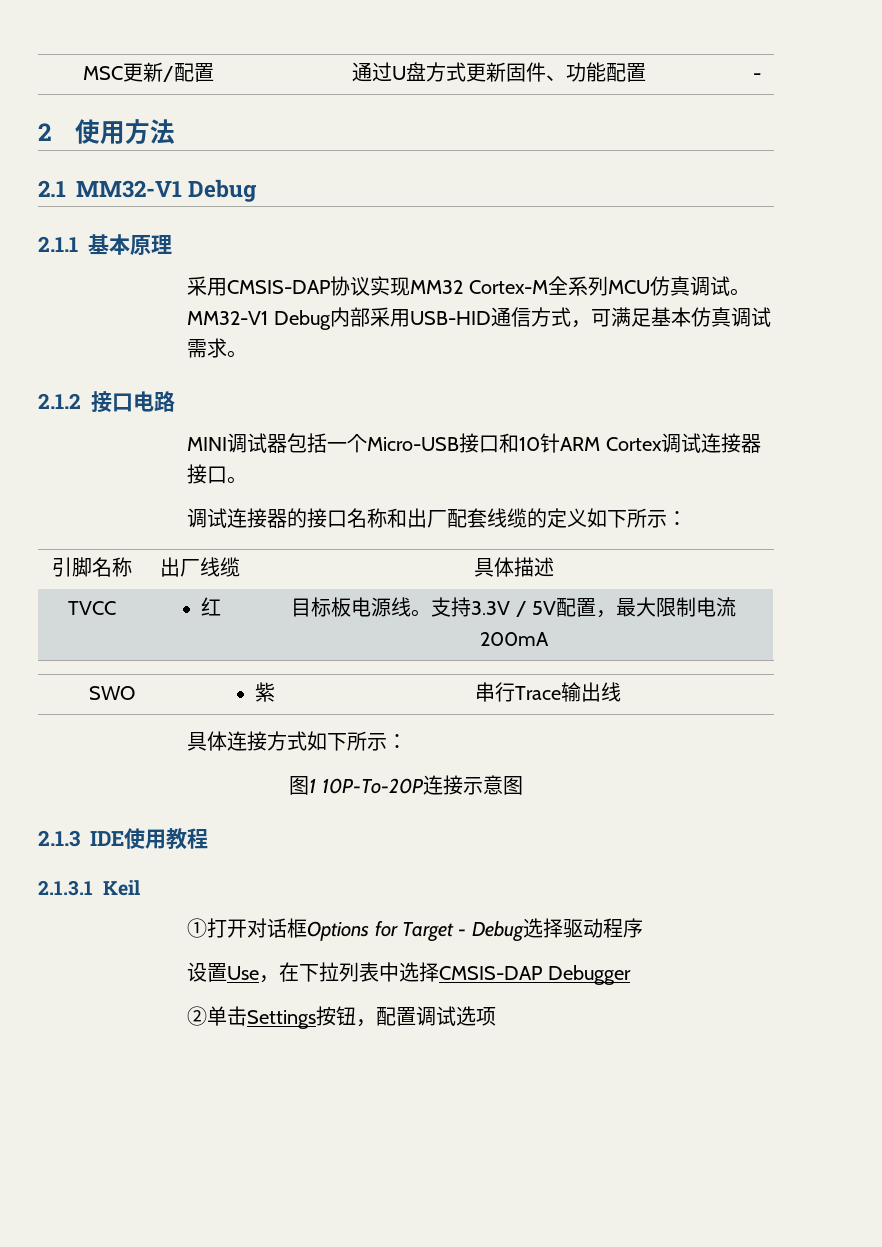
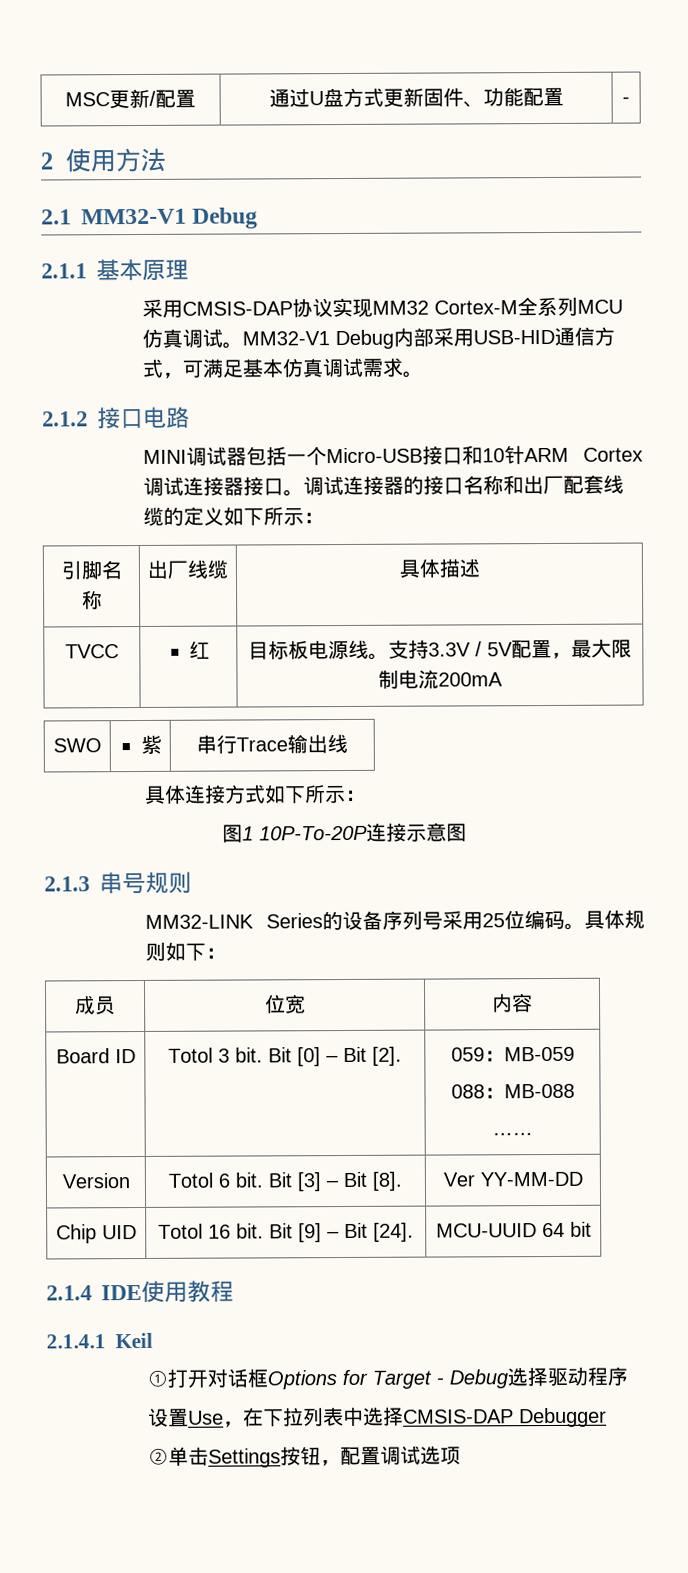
(248, 480) // -> (305, 493) none
(80, 838) none -> [99,871,192,895] [145,909,645,931] [145,941,227,961] [75,995,116,1016] [264,994,306,1014] [492,993,533,1013] [55,1048,136,1064] [168,1046,402,1067] [450,1046,575,1062] [450,1083,575,1099] [492,1132,533,1136] [61,1173,130,1189] [168,1171,402,1192] [442,1171,583,1187] [56,1224,137,1244] [158,1222,414,1243] [435,1221,592,1238] [46,1285,92,1301] 串号规则 // MM32-LINK Series的设备序列号采用25位编码。具体规则如下： // 成员 | 位宽 | 内容 // Board ID | Totol 3 bit. Bit [0] – Bit [2]. | 059：MB-059 // 088：MB-088 // …… // Version | Totol 6 bit. Bit [3] – Bit [8]. | Ver YY-MM-DD // Chip UID | Totol 16 bit. Bit [9] – Bit [24]. | MCU-UUID 64 bit // 2.1.4
[38,880,93,896] 2.1.3.1 -> [46,1334,106,1349] 2.1.4.1

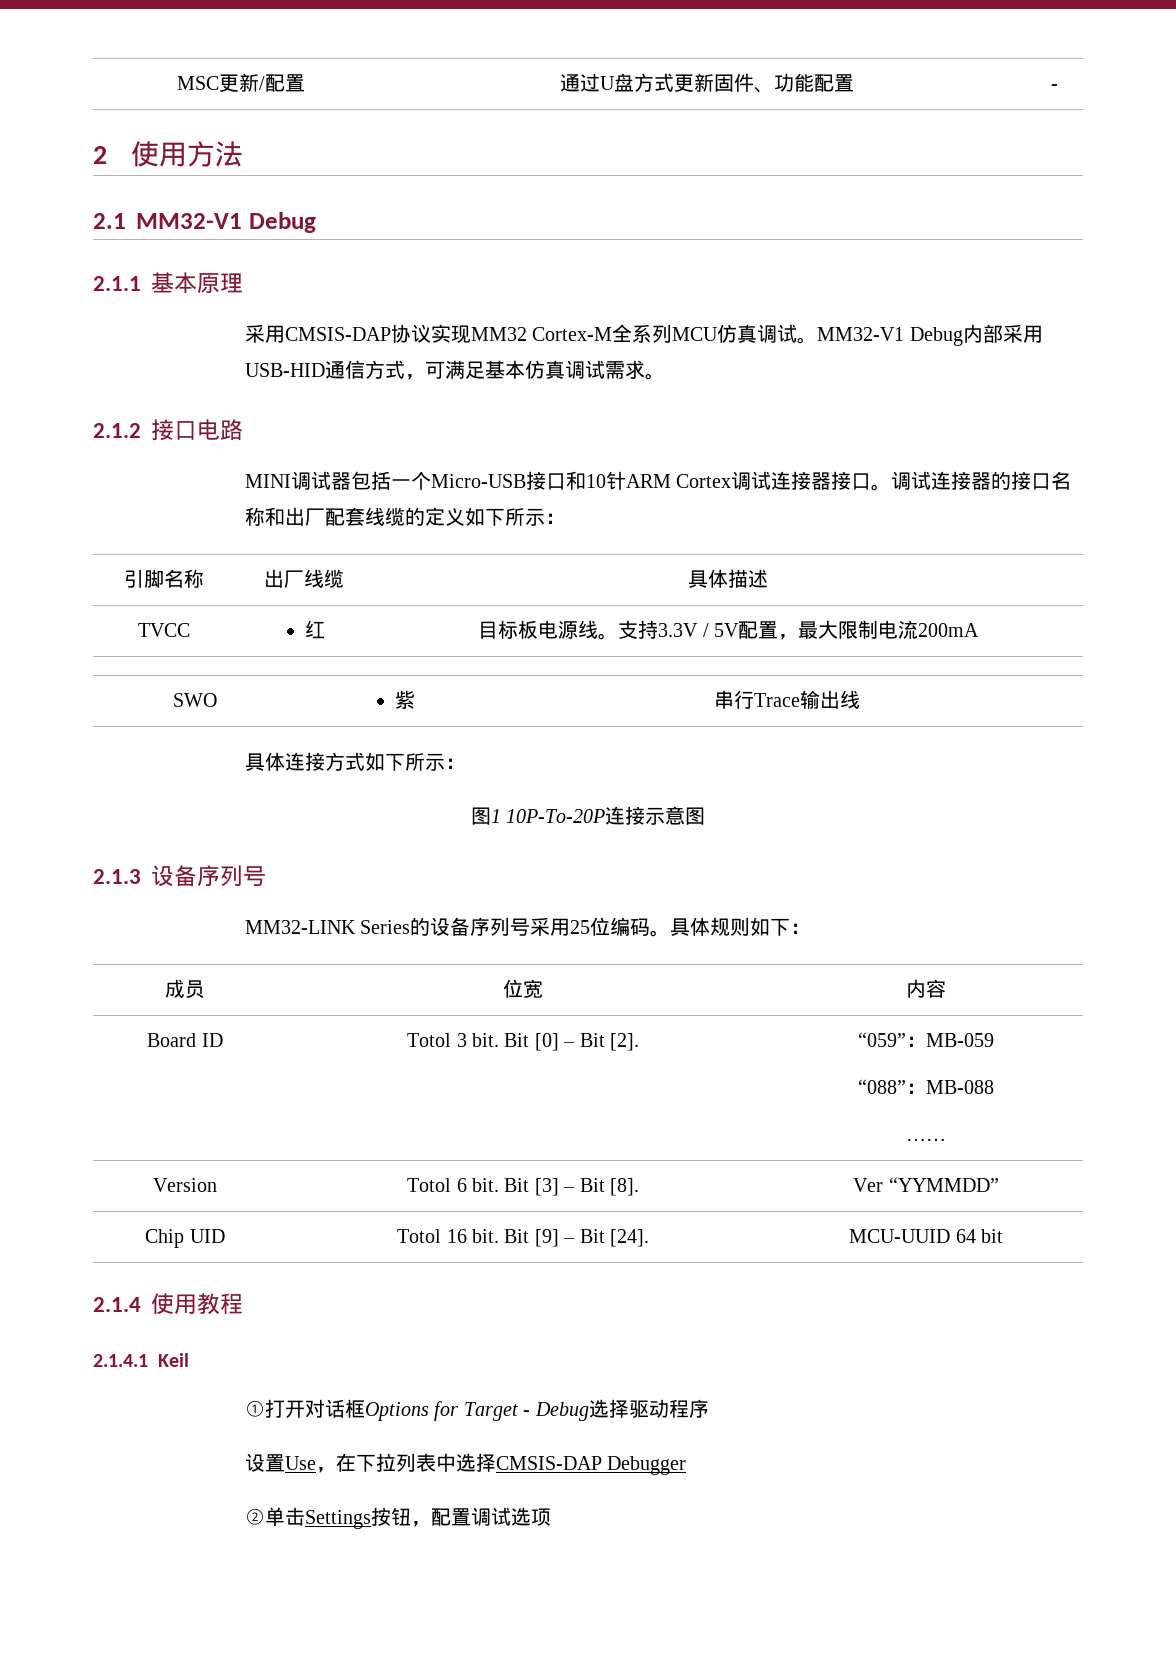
[99,871,192,895] 串号规则 -> [151,865,266,887] 设备序列号
[450,1047,485,1062] 059 -> [858,1032,906,1047] “059”
[450,1084,485,1099] 088 -> [858,1079,906,1094] “088”
[479,1171,583,1187] YY-MM-DD -> [888,1177,999,1192] “YYMMDD”
[101,1284,142,1301] IDE -> (141, 1304) none

